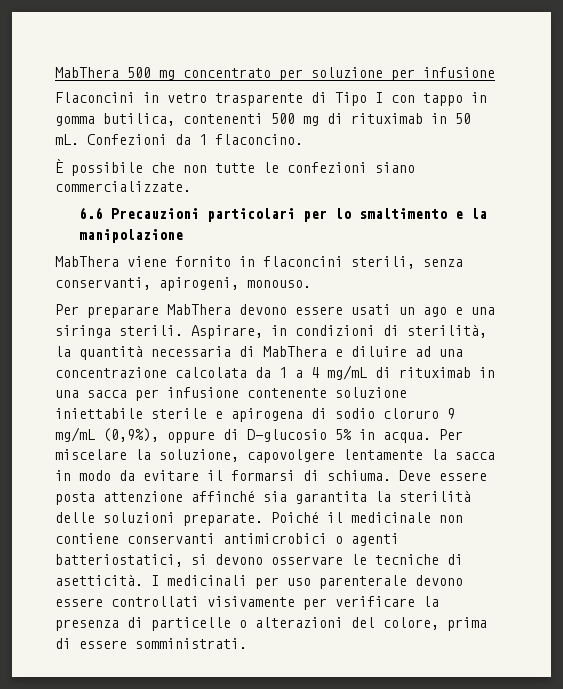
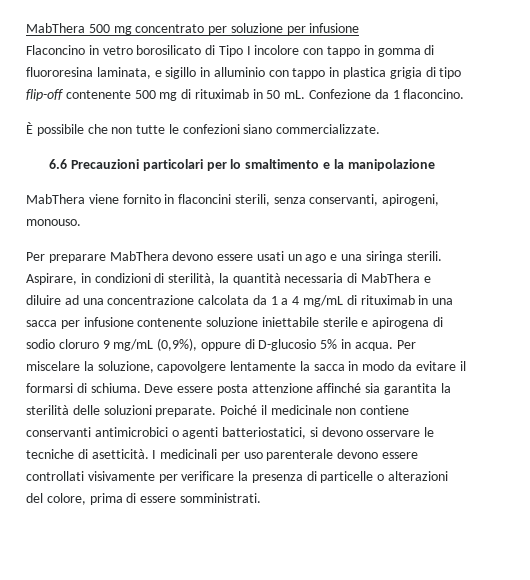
[55,92,135,103] Flaconcini -> [26,45,85,55] Flaconcino
[215,93,303,106] trasparente -> [136,45,202,55] borosilicato
(383, 97) none -> [254,45,300,55] incolore
[103,113,263,126] butilica, contenenti -> [424,45,435,55] [26,67,462,79] [26,89,131,101] di fluororesina laminata, e sigillo in alluminio con tappo in plastica grigia di tipo flip-off contenente
[87,134,167,145] Confezioni -> [309,89,372,99] Confezione

